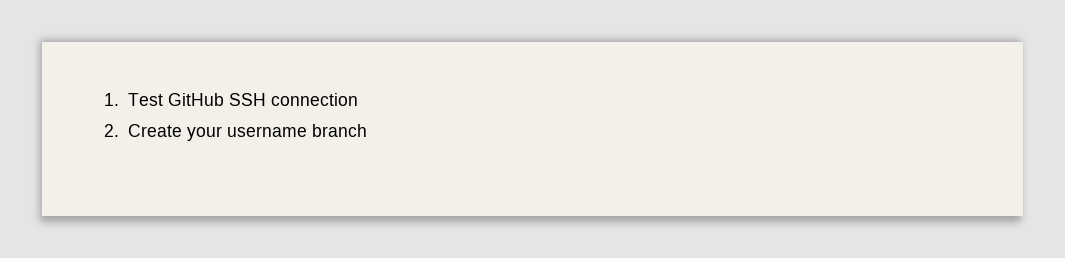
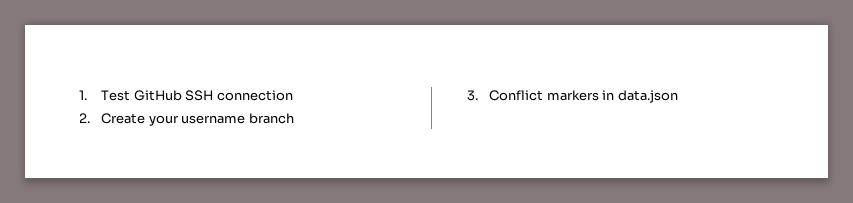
(368, 130) none -> [466,90,678,103] // 3. Conflict markers in data.json

